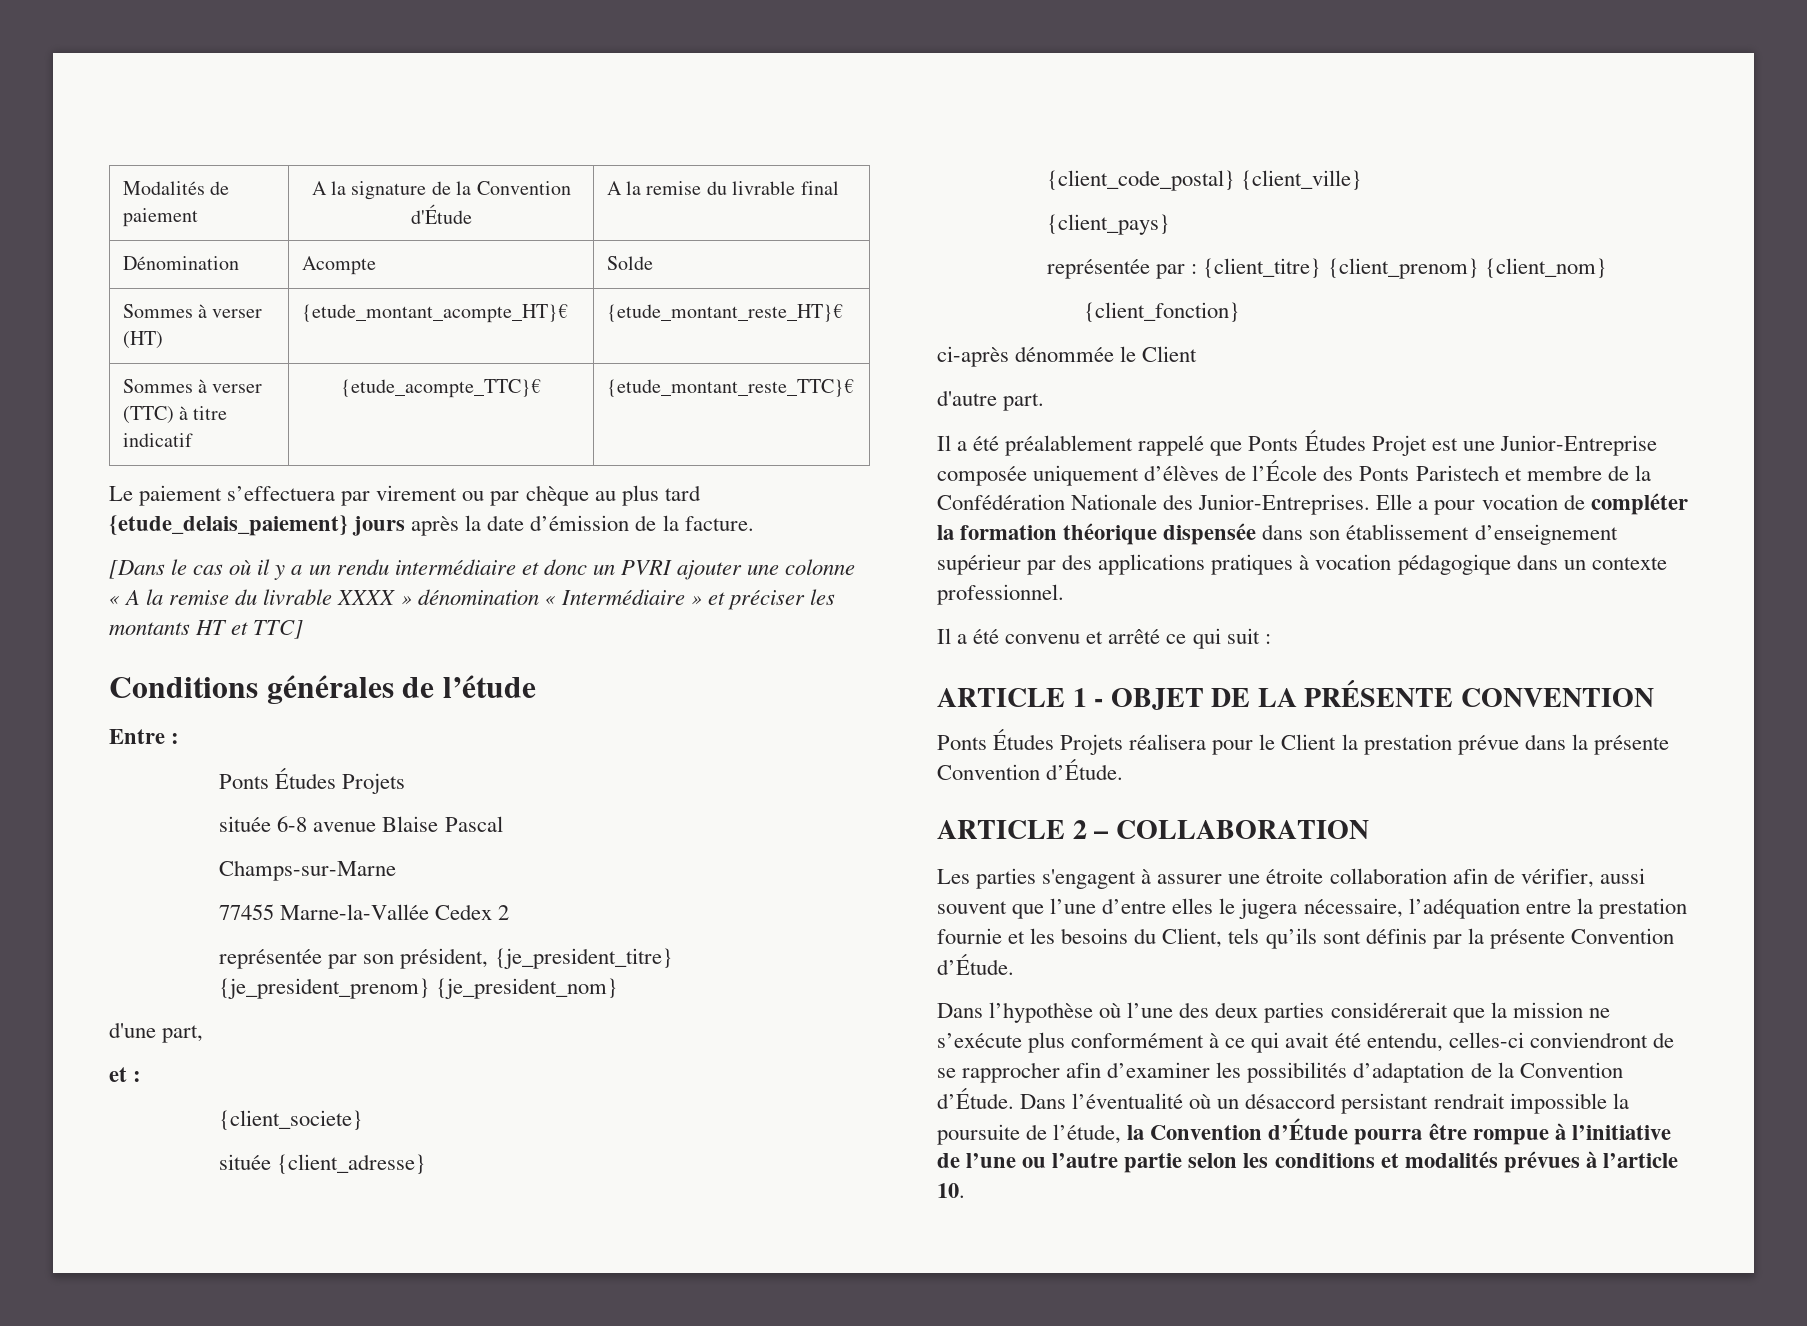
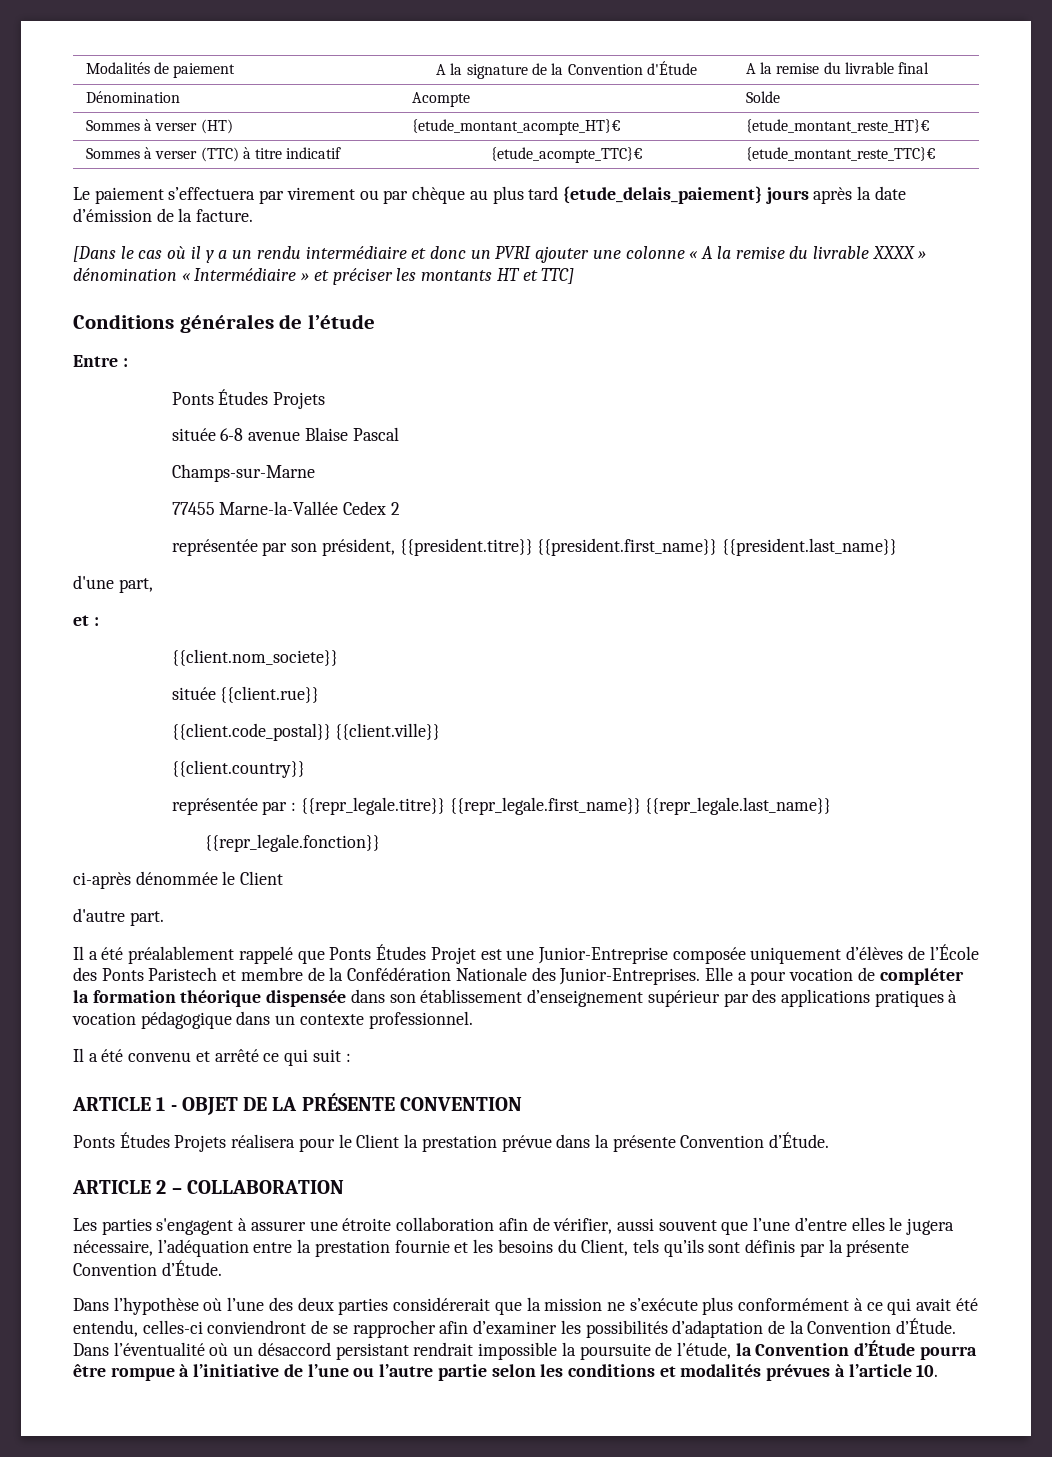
[494,948,673,969] [219,978,619,999] {je_president_titre} {je_president_prenom} {je_president_nom} -> [399,538,898,556] {{president.titre}} {{president.first_name}} {{president.last_name}}
[219,1110,364,1130] [219,1154,427,1174] [1047,170,1363,191] [1047,214,1171,235] {client_societe} // située {client_adresse} // {client_code_postal} {client_ville} // {client_pays} -> [171,649,338,666] [171,686,320,703] [171,723,441,741] [171,760,305,778] {{client.nom_societe}} // située {{client.rue}} // {{client.code_postal}} {{client.ville}} // {{client.country}}
[1203,258,1607,279] [1083,302,1240,322] {client_titre} {client_prenom} {client_nom} // {client_fonction} -> [300,797,832,815] [204,834,380,852] {{repr_legale.titre}} {{repr_legale.first_name}} {{repr_legale.last_name}} // {{repr_legale.fonction}}

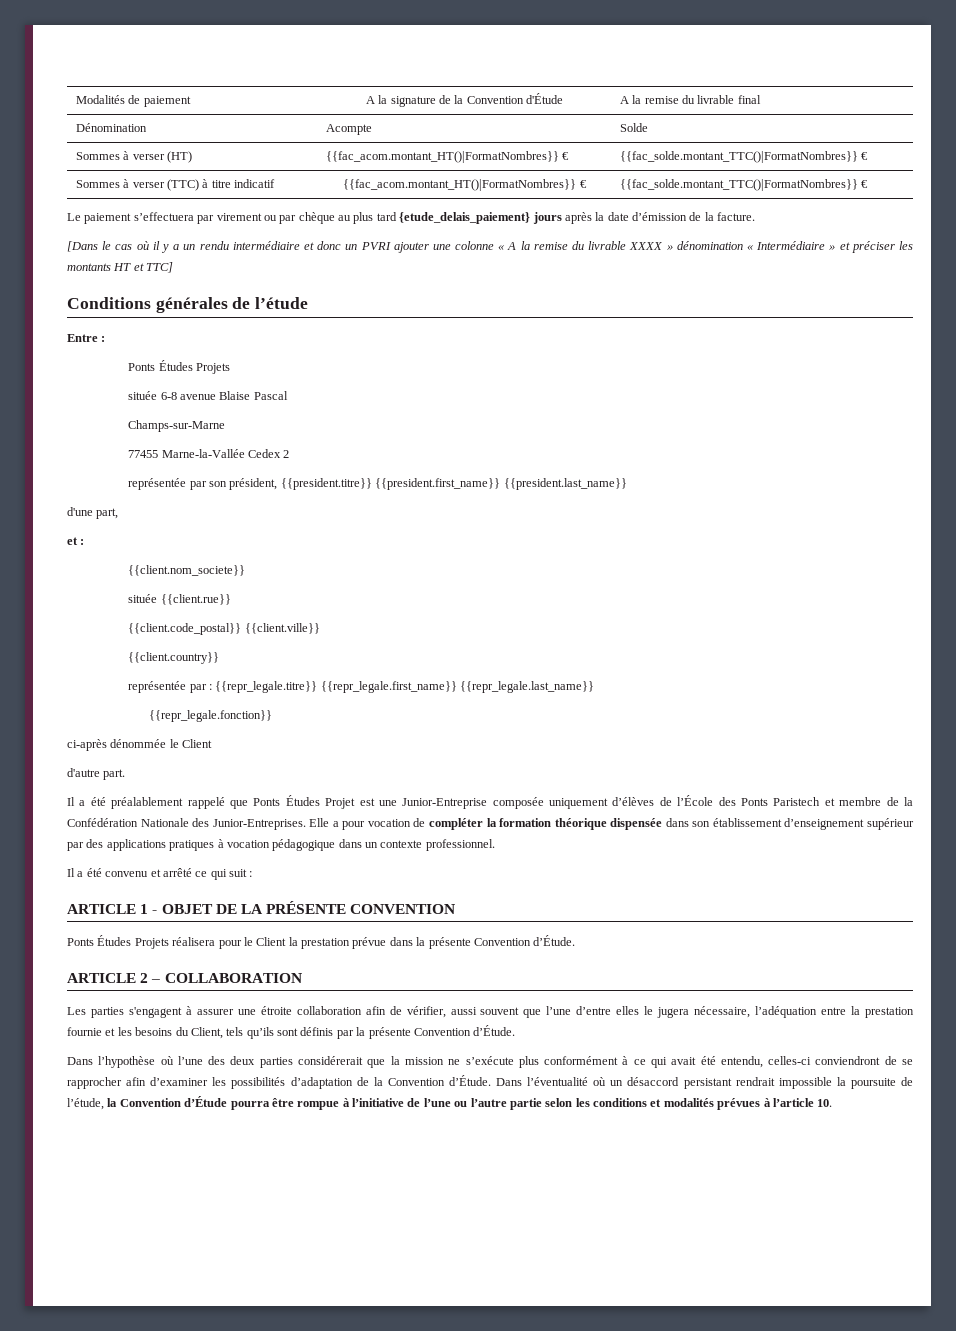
[411,119,621,135] [745,119,930,133] {etude_montant_acompte_HT}€ | {etude_montant_reste_HT}€ -> [325,151,570,163] [619,151,869,163] {{fac_acom.montant_HT()|FormatNombres}} € | {{fac_solde.montant_TTC()|FormatNombres}} €
[490,147,643,163] [745,147,936,161] {etude_acompte_TTC}€ | {etude_montant_reste_TTC}€ -> [343,179,587,191] [619,179,869,191] {{fac_acom.montant_HT()|FormatNombres}} € | {{fac_solde.montant_TTC()|FormatNombres}} €

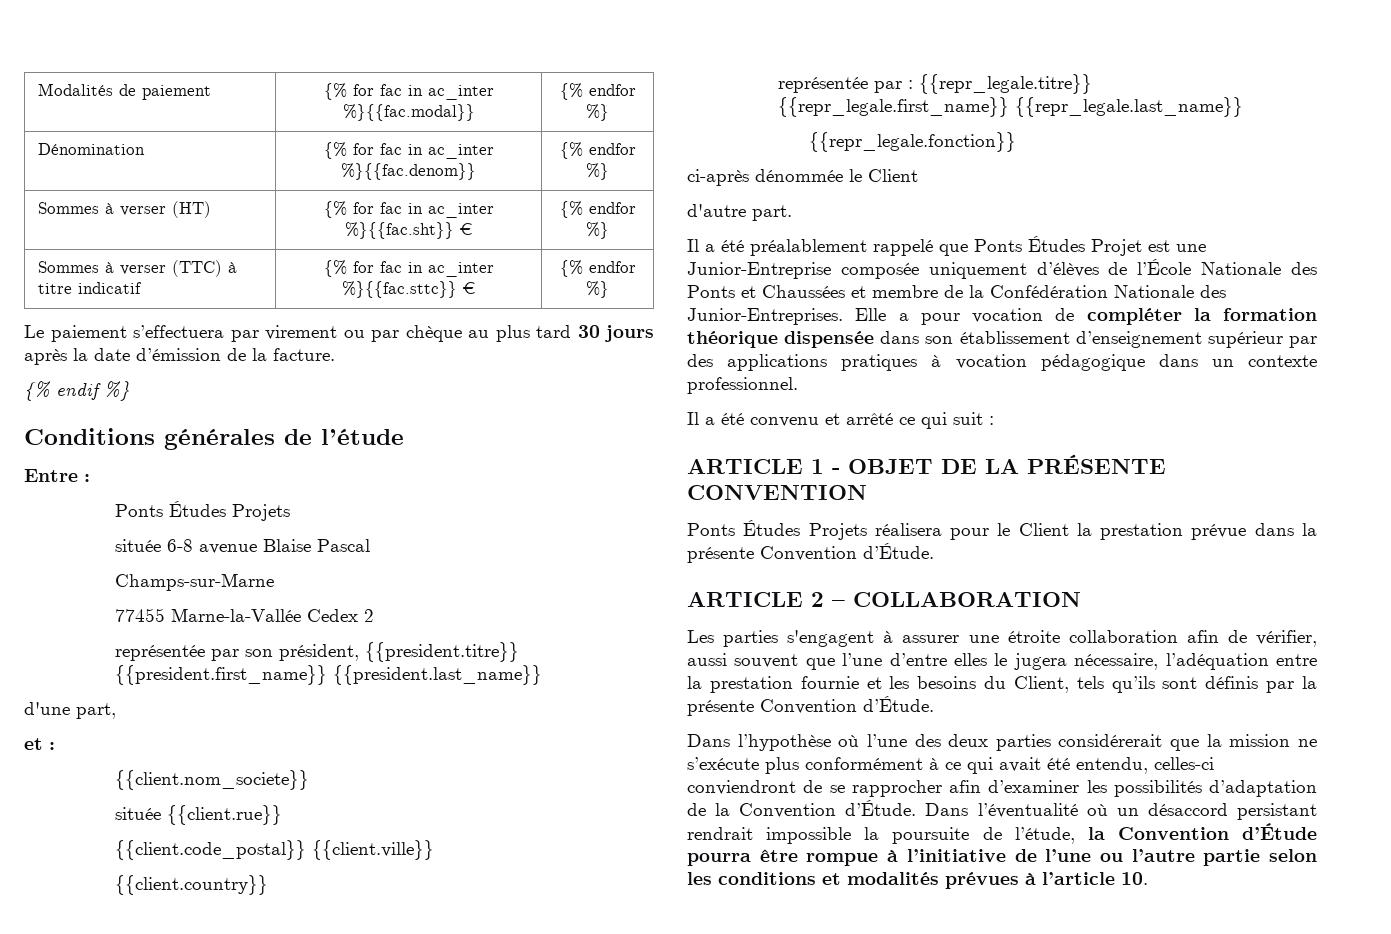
[365,93,564,107] [619,95,761,104] [75,123,147,132] [325,124,372,135] [619,123,648,132] [75,151,192,163] [325,151,570,163] [619,151,869,163] A la signature de la Convention d'Étude | A la remise du livrable final // Dénomination | Acompte | Solde // Sommes à verser (HT) | {{fac_acom.montant_HT()|FormatNombres}} € | {{fac_solde.montant_TTC()|FormatNombres}} € -> [323,83,494,100] [342,104,475,121] [559,83,636,100] [586,104,609,121] [37,143,145,155] [323,142,494,159] [341,163,476,180] [559,142,636,159] [586,163,609,180] [37,201,211,218] [323,201,494,218] [345,222,472,239] [559,201,636,218] [586,222,609,239] {% for fac in ac_inter %}{{fac.modal}} | {% endfor %} // Dénomination | {% for fac in ac_inter %}{{fac.denom}} | {% endfor %} // Sommes à verser (HT) | {% for fac in ac_inter %}{{fac.sht}} € | {% endfor %}
[343,179,587,191] [619,179,869,191] {{fac_acom.montant_HT()|FormatNombres}} € | {{fac_solde.montant_TTC()|FormatNombres}} € -> [323,260,494,277] [342,281,475,298] [559,260,636,277] [586,281,609,298] {% for fac in ac_inter %}{{fac.sttc}} € | {% endfor %}
[399,212,531,224] {etude_delais_paiement} -> [577,325,600,338] 30
[67,241,914,253] [67,262,174,273] [Dans le cas où il y a un rendu intermédiaire et donc un PVRI ajouter une colonne « A la remise du livrable XXXX » dénomination « Intermédiaire » et préciser les montants HT et TTC] -> [24,381,130,401] {% endif %}
(714, 800) none -> [1201,262,1282,275] Nationale
[773,797,821,806] Paristech -> [741,285,845,298] et Chaussées

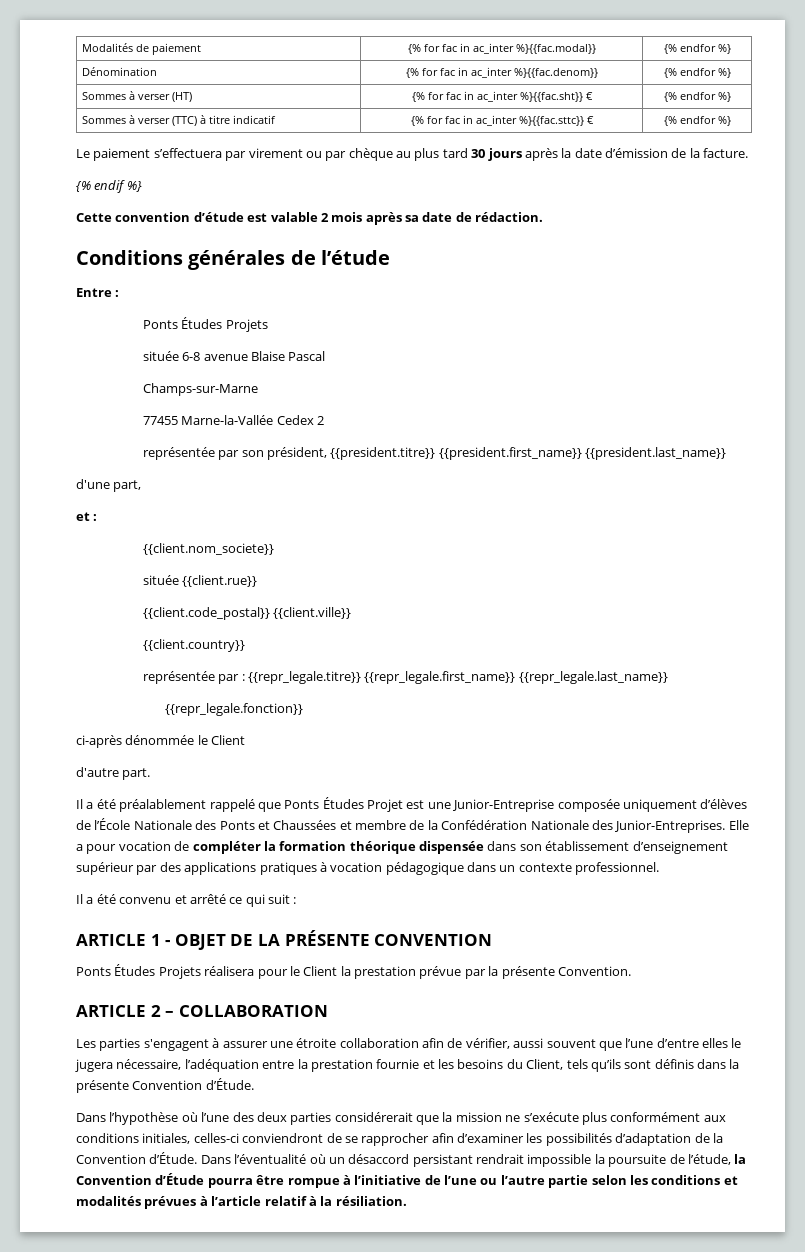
(130, 391) none -> [76,212,544,225] // Cette convention d’étude est valable 2 mois après sa date de rédaction.
[1254,523,1317,536] [687,543,934,563] dans la présente Convention d’Étude. -> [464,966,631,979] par la présente Convention.
[1266,681,1295,693] par -> [697,1059,726,1069] dans
[929,757,1148,774] à ce qui avait été entendu, -> [703,1115,726,1122] [76,1133,191,1144] aux conditions initiales,
[1121,872,1148,885] 10. -> [264,1196,407,1206] relatif à la résiliation.

